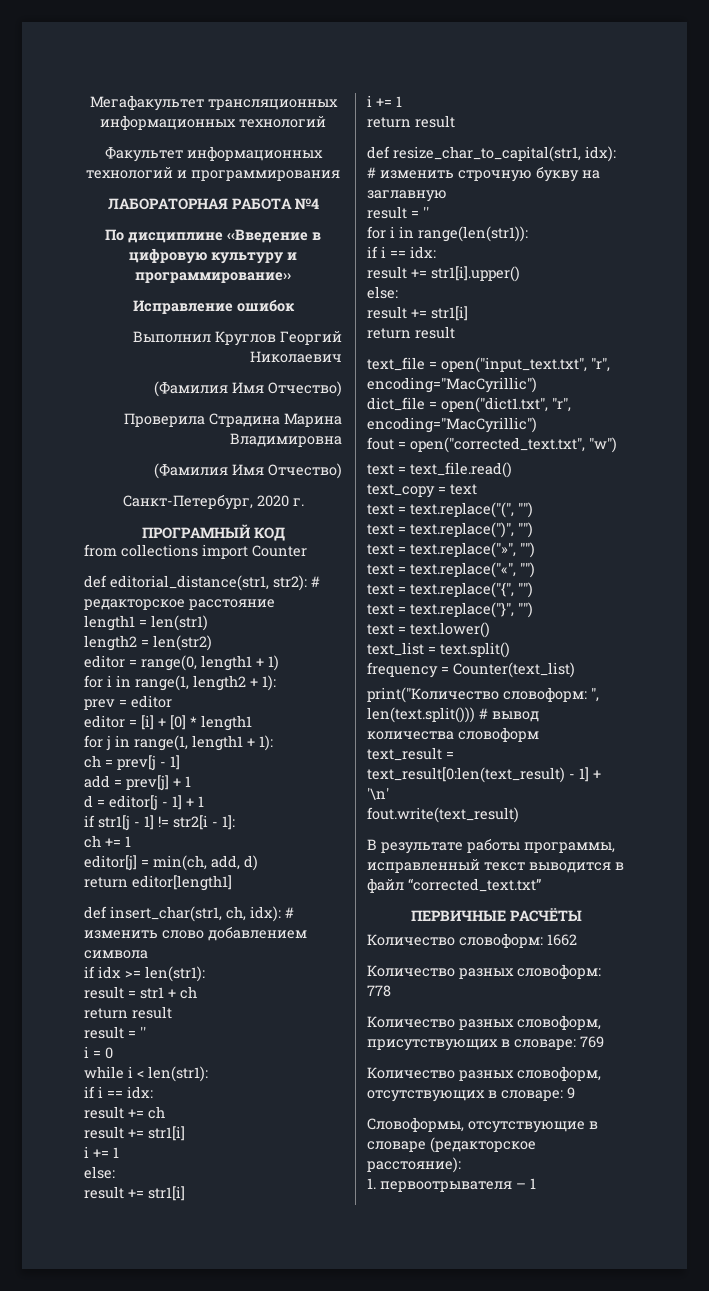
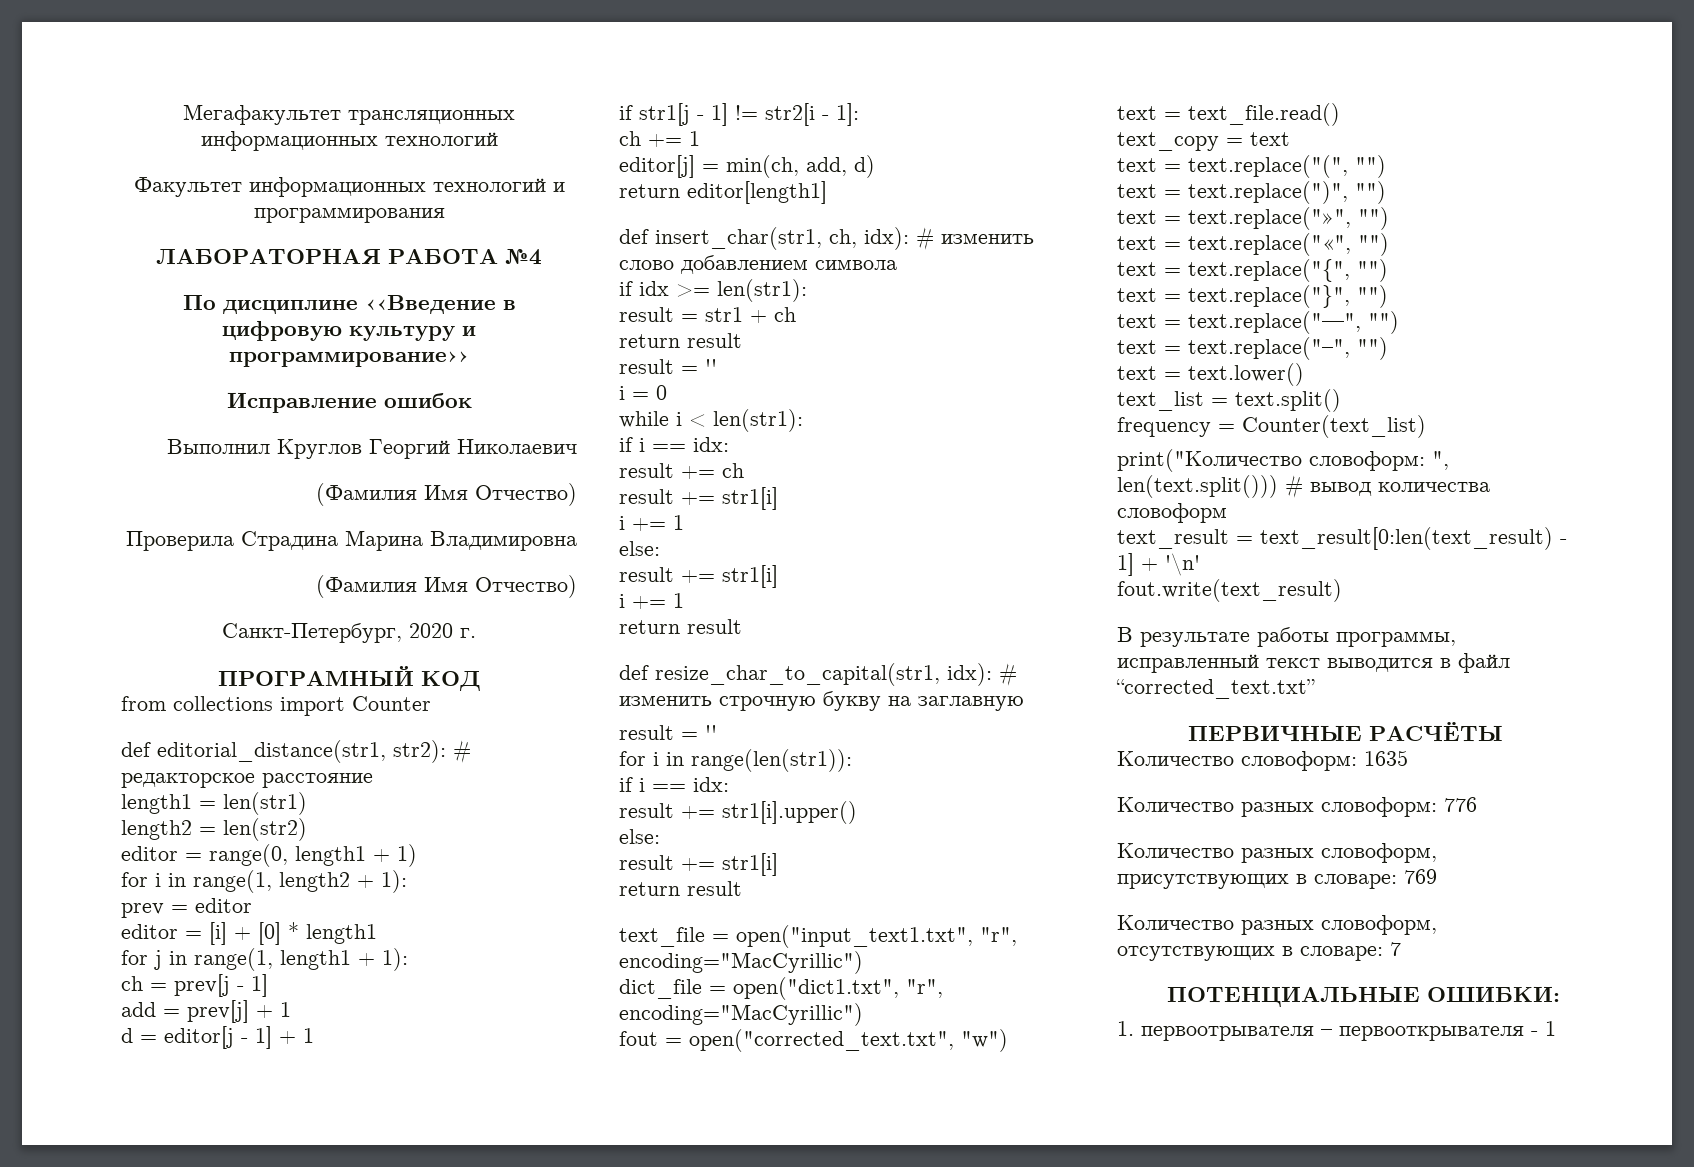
[441,357,587,373] open("input_text.txt", -> [736,925,973,948] open("input_text1.txt",
(533, 610) none -> [1117,311,1399,334] [1117,337,1388,360] // text = text.replace("—", "") // text = text.replace("–", "")
[547,934,577,946] 1662 -> [1364,750,1408,766] 1635
[367,985,391,997] 778 -> [1444,797,1477,812] 776
[567,1087,575,1099] [367,1117,598,1133] [367,1137,536,1153] [367,1157,461,1173] 9 // Словоформы, отсутствующие в словаре (редакторское расстояние): -> [1390,942,1401,956] [1167,986,1561,1007] 7 // ПОТЕНЦИАЛЬНЫЕ ОШИБКИ:
(526, 1186) none -> [1339,1026,1538,1041] первооткрывателя -

